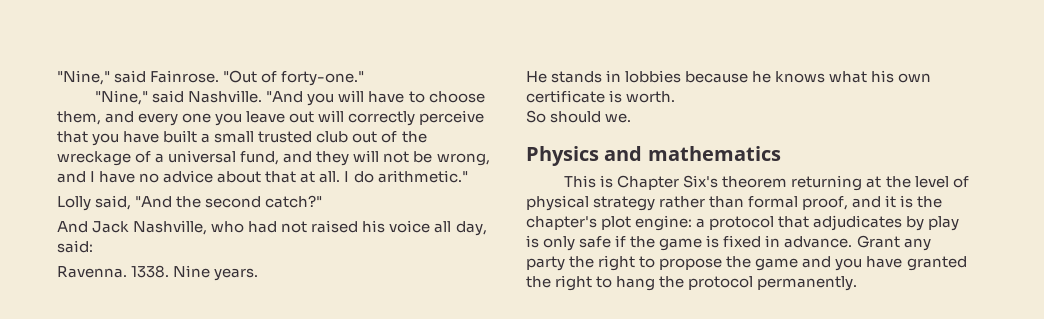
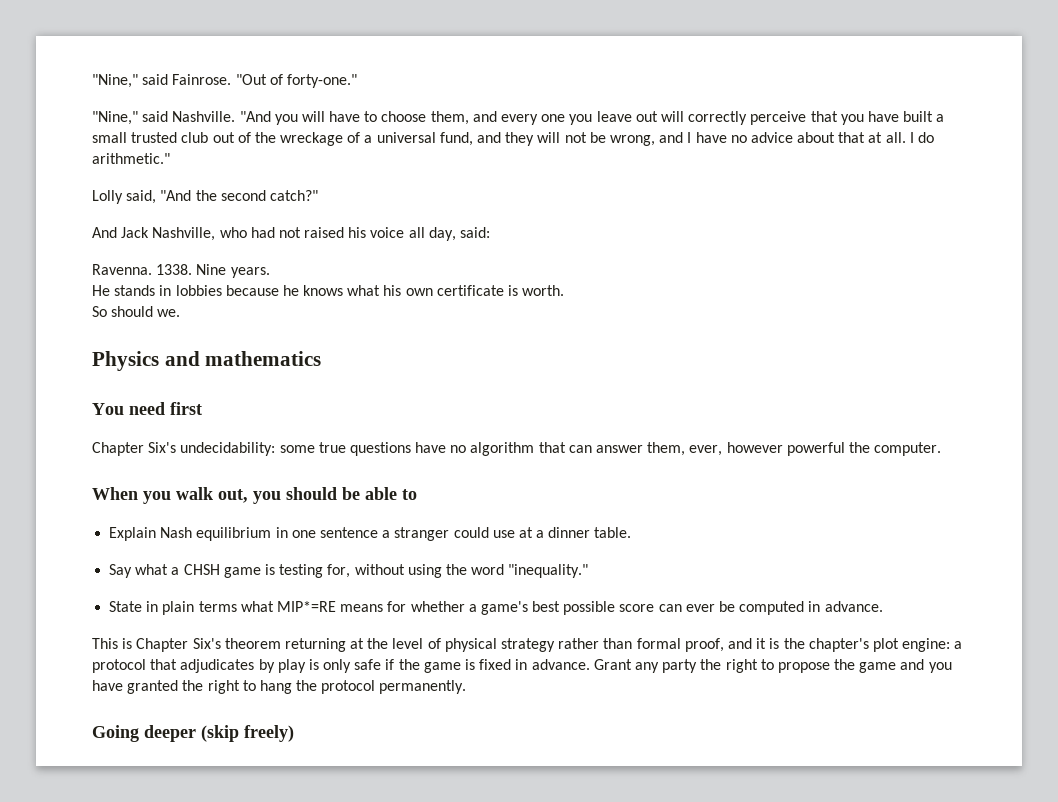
(781, 153) none -> [92,402,202,415] [92,442,942,456] [92,487,417,504] [109,527,632,541] [109,564,589,578] [109,601,883,615] // You need first // Chapter Six's undecidability: some true questions have no algorithm that can answer them, ever, however powerful the computer. // When you walk out, you should be able to // Explain Nash equilibrium in one sentence a stranger could use at a dinner table. // Say what a CHSH game is testing for, without using the word "inequality." // State in plain terms what MIP*=RE means for whether a game's best possible score can ever be computed in advance.
(858, 283) none -> [92,725,294,742] // Going deeper (skip freely)

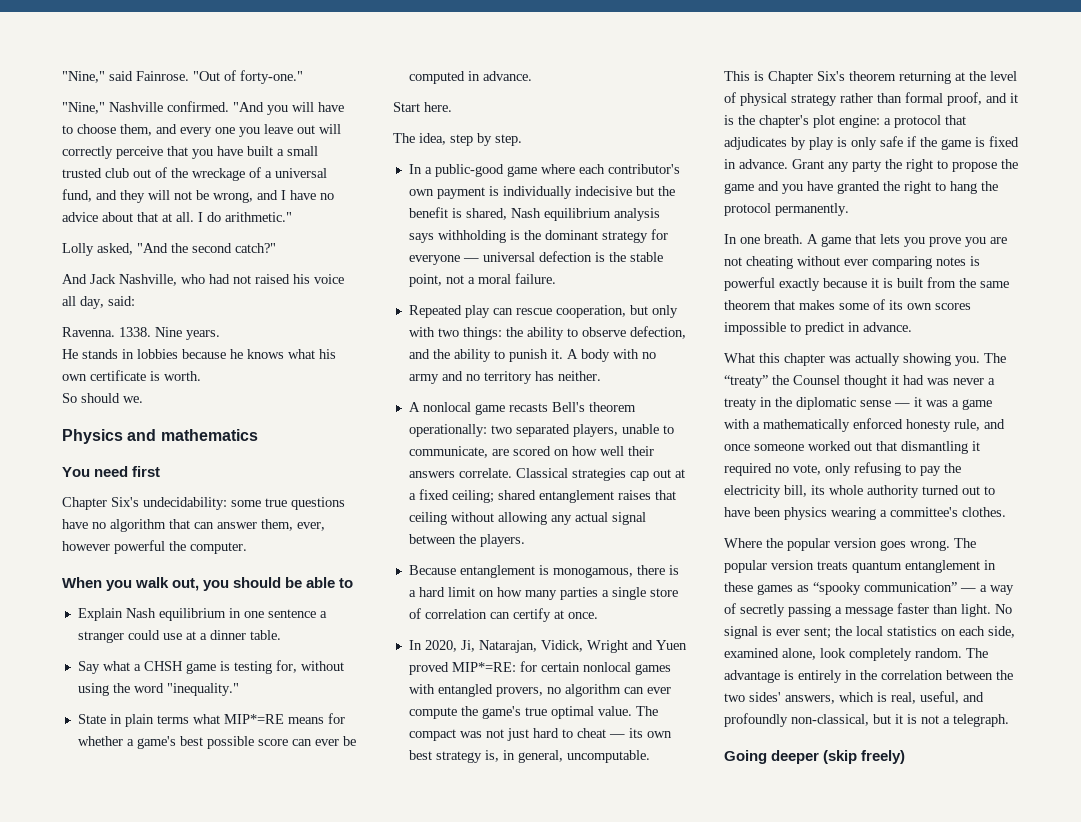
[142,111,236,122] said Nashville. -> [109,101,229,112] Nashville confirmed.
[126,190,157,204] said, -> [97,243,133,255] asked,
(883, 606) none -> [393,102,452,112] [393,133,522,146] [408,164,680,177] [408,186,675,199] [408,207,660,221] [408,229,668,243] [408,251,663,265] [408,273,556,287] [408,305,678,318] [408,326,686,340] [408,349,656,362] [408,371,601,384] [408,402,636,415] [408,424,674,437] [408,446,654,458] [408,468,685,481] [408,489,676,503] [408,512,646,525] [408,534,525,547] [408,565,679,578] [408,587,678,600] [408,608,598,622] [408,640,687,653] [408,661,671,675] [408,684,671,697] [408,706,658,719] [408,728,672,741] [408,750,650,763] // Start here. // The idea, step by step. // In a public-good game where each contributor's own payment is individually indecisive but the benefit is shared, Nash equilibrium analysis says withholding is the dominant strategy for everyone — universal defection is the stable point, not a moral failure. // Repeated play can rescue cooperation, but only with two things: the ability to observe defection, and the ability to punish it. A body with no army and no territory has neither. // A nonlocal game recasts Bell's theorem operationally: two separated players, unable to communicate, are scored on how well their answers correlate. Classical strategies cap out at a fixed ceiling; shared entanglement raises that ceiling without allowing any actual signal between the players. // Because entanglement is monogamous, there is a hard limit on how many parties a single store of correlation can certify at once. // In 2020, Ji, Natarajan, Vidick, Wright and Yuen proved MIP*=RE: for certain nonlocal games with entangled provers, no algorithm can ever compute the game's true optimal value. The compact was not just hard to cheat — its own best strategy is, in general, uncomputable.
(467, 687) none -> [724,234,1007,247] [724,256,980,269] [724,277,1009,291] [724,299,971,310] [724,322,912,335] [724,353,1006,366] [724,375,995,388] [724,397,992,410] [724,418,1005,432] [724,441,980,454] [724,462,961,476] [724,485,995,498] [724,507,1006,520] [724,538,976,551] [724,560,996,573] [724,582,1014,595] [724,603,1012,617] [724,626,1015,639] [724,648,988,661] [724,670,1013,683] [724,691,984,704] [724,713,1009,727] // In one breath. A game that lets you prove you are not cheating without ever comparing notes is powerful exactly because it is built from the same theorem that makes some of its own scores impossible to predict in advance. // What this chapter was actually showing you. The “treaty” the Counsel thought it had was never a treaty in the diplomatic sense — it was a game with a mathematically enforced honesty rule, and once someone worked out that dismantling it required no vote, only refusing to pay the electricity bill, its whole authority turned out to have been physics wearing a committee's clothes. // Where the popular version goes wrong. The popular version treats quantum entanglement in these games as “spooky communication” — a way of secretly passing a message faster than light. No signal is ever sent; the local statistics on each side, examined alone, look completely random. The advantage is entirely in the correlation between the two sides' answers, which is real, useful, and profoundly non-classical, but it is not a telegraph.

